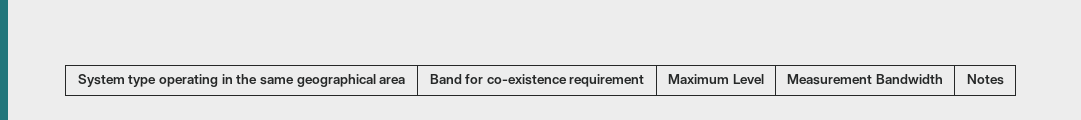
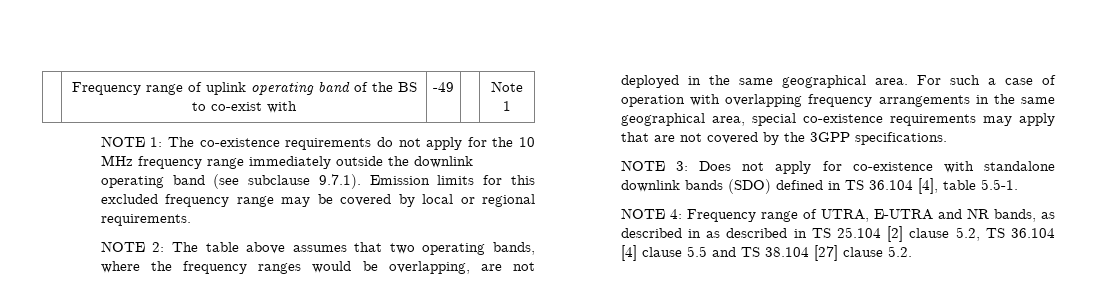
[77,74,406,87] [429,74,645,87] [668,74,764,84] [787,74,943,85] [966,74,1004,85] System type operating in the same geographical area | Band for co-existence requirement | Maximum Level | Measurement Bandwidth | Notes -> [71,81,417,95] [192,101,297,113] [433,82,454,92] [491,81,523,92] [503,101,511,111] [100,136,536,150] [100,155,473,169] [100,174,536,189] [100,194,536,207] [100,214,191,226] [100,241,535,255] [100,261,536,274] [620,75,1056,88] [620,94,1055,107] [620,113,1055,126] [620,132,947,145] [620,160,1055,174] [620,178,1018,194] [620,208,1055,222] [620,226,1056,242] [620,245,912,261] | Frequency range of uplink operating band of the BS to co-exist with | -49 | | Note 1 // NOTE 1: The co-existence requirements do not apply for the 10 MHz frequency range immediately outside the downlink operating band (see subclause 9.7.1). Emission limits for this excluded frequency range may be covered by local or regional requirements. // NOTE 2: The table above assumes that two operating bands, where the frequency ranges would be overlapping, are not deployed in the same geographical area. For such a case of operation with overlapping frequency arrangements in the same geographical area, special co-existence requirements may apply that are not covered by the 3GPP specifications. // NOTE 3: Does not apply for co-existence with standalone downlink bands (SDO) defined in TS 36.104 [4], table 5.5-1. // NOTE 4: Frequency range of UTRA, E-UTRA and NR bands, as described in as described in TS 25.104 [2] clause 5.2, TS 36.104 [4] clause 5.5 and TS 38.104 [27] clause 5.2.

